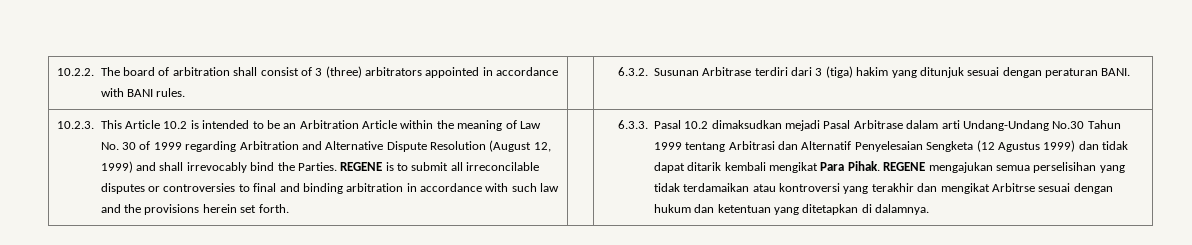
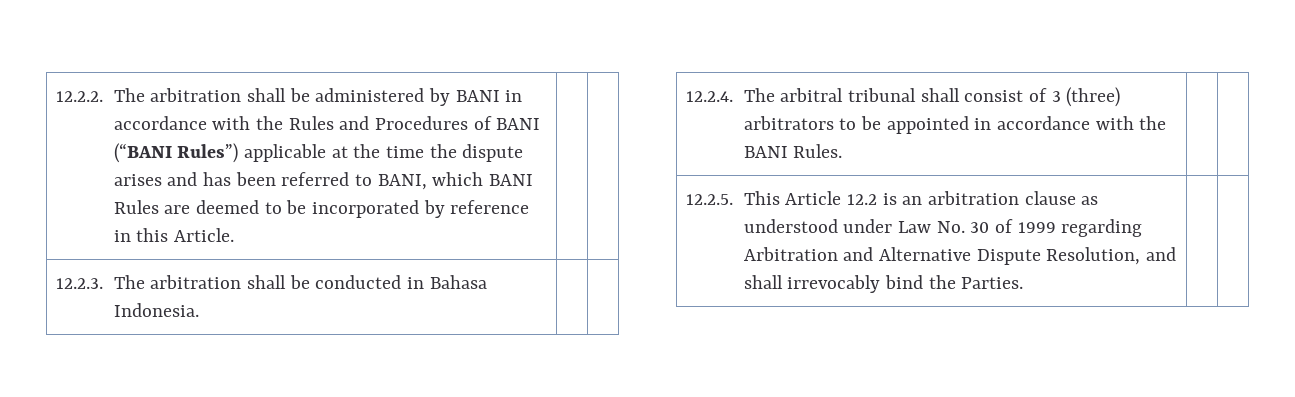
[57,67,230,76] 10.2.2. The board of arbitration -> [56,88,523,106] [113,116,541,130] [113,143,524,163] [113,172,534,190] [113,200,530,218] [113,228,235,242] [56,275,487,289] [113,303,199,317] [686,88,917,102] 12.2.2. The arbitration shall be administered by BANI in accordance with the Rules and Procedures of BANI (“BANI Rules”) applicable at the time the dispute arises and has been referred to BANI, which BANI Rules are deemed to be incorporated by reference in this Article. | | // 12.2.3. The arbitration shall be conducted in Bahasa Indonesia. | | // 12.2.4. The arbitral tribunal
(423, 71) none -> [839,116,882,130] to be
[127,88,186,97] [617,66,1131,78] [57,120,517,131] BANI rules. | | 6.3.2. Susunan Arbitrase terdiri dari 3 (tiga) hakim yang ditunjuk sesuai dengan peraturan BANI. // 10.2.3. This Article 10.2 is intended to be an Arbitration Article within the meaning of -> [1139,116,1167,130] [743,144,843,158] [686,191,1099,205] [743,219,893,233] the BANI Rules. | | // 12.2.5. This Article 12.2 is an arbitration clause as understood under
[430,140,551,152] [100,161,133,173] Resolution (August 12, 1999) -> [1046,247,1141,265] Resolution,
[340,162,540,171] [100,183,560,194] [100,204,289,215] [617,120,1121,131] [653,140,1128,152] [653,161,1125,173] [653,183,1113,194] [653,204,930,215] REGENE is to submit all irreconcilable disputes or controversies to final and binding arbitration in accordance with such law and the provisions herein set forth. | | 6.3.3. Pasal 10.2 dimaksudkan mejadi Pasal Arbitrase dalam arti Undang-Undang No.30 Tahun 1999 tentang Arbitrasi dan Alternatif Penyelesaian Sengketa (12 Agustus 1999) dan tidak dapat ditarik kembali mengikat Para Pihak. REGENE mengajukan semua perselisihan yang tidak terdamaikan atau kontroversi yang terakhir dan mengikat Arbitrse sesuai dengan hukum dan ketentuan yang ditetapkan di dalamnya. -> (1024, 283) | |

